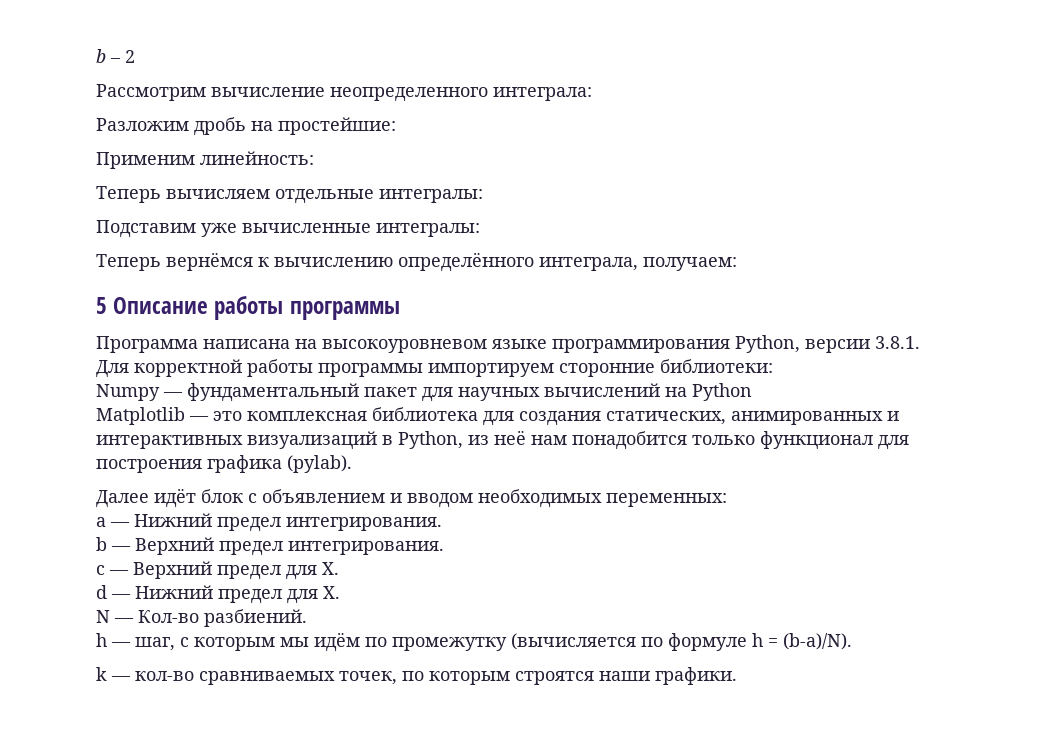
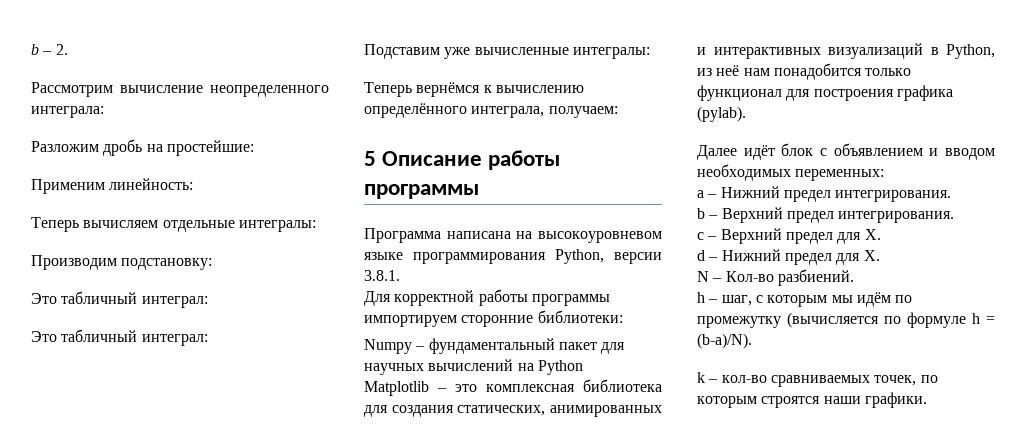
[96,49,135,63] b – 2 -> [31,44,68,55] b – 2.
(483, 196) none -> [31,255,213,270] [31,291,208,308] [31,329,208,346] // Производим подстановку: // Это табличный интеграл: // Это табличный интеграл:
[163,392,183,397] — -> [415,346,426,350] –
[189,416,209,421] — -> [437,388,447,392] –
[110,522,130,527] — -> [707,194,718,198] –
[111,546,131,551] — -> [708,215,719,219] –
[109,570,129,575] — -> [707,236,718,240] –
[111,594,131,599] — -> [708,257,719,261] –
[114,618,134,623] — -> [712,278,723,282] –
[111,642,131,647] — -> [708,299,719,303] –
[111,676,131,681] — -> [708,379,719,383] –

